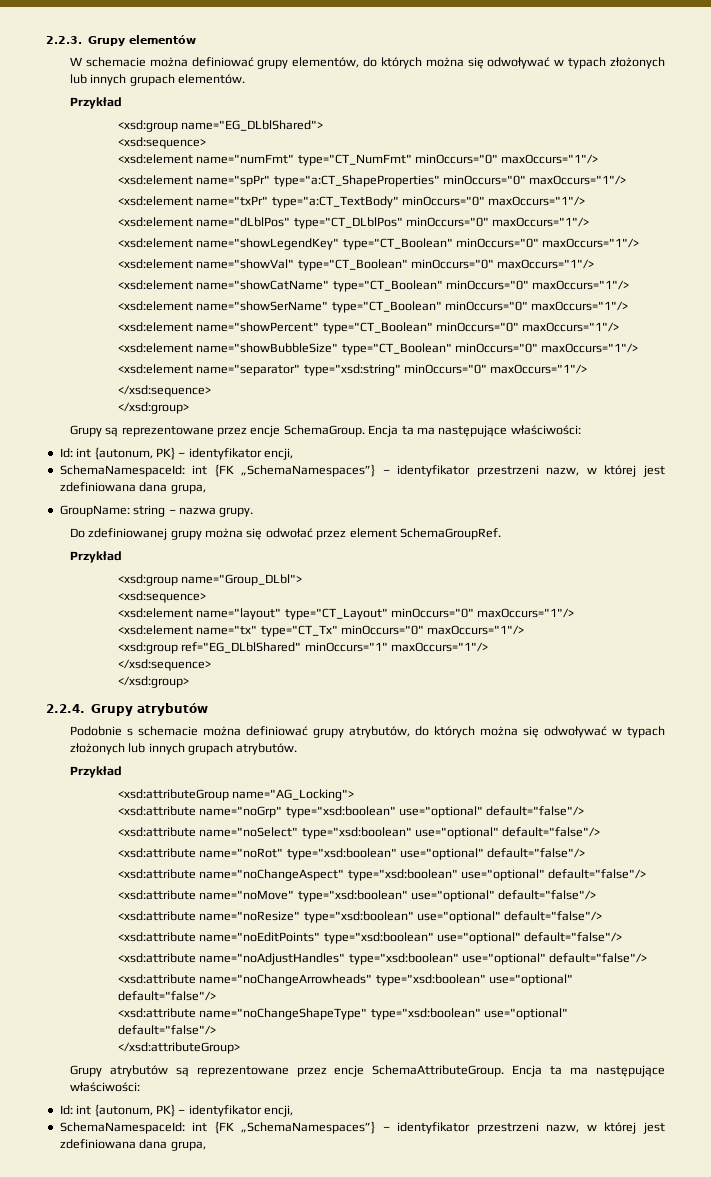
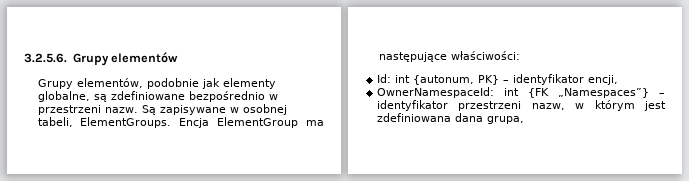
[46,36,82,44] 2.2.3. -> [24,53,67,63] 3.2.5.6.
[69,57,665,69] [69,74,246,86] [69,97,122,109] [117,120,324,132] [117,137,206,149] [117,154,599,166] [117,175,627,187] [117,196,586,208] [117,217,590,229] [117,238,640,250] [117,259,595,271] [117,280,630,292] [117,301,629,313] [117,322,620,334] [117,343,639,355] [117,364,588,376] [117,385,211,397] [117,402,189,414] [69,425,414,437] W schemacie można definiować grupy elementów, do których można się odwoływać w typach złożonych lub innych grupach elementów. // Przykład // <xsd:group name="EG_DLblShared"> // <xsd:sequence> // <xsd:element name="numFmt" type="CT_NumFmt" minOccurs="0" maxOccurs="1"/> // <xsd:element name="spPr" type="a:CT_ShapeProperties" minOccurs="0" maxOccurs="1"/> // <xsd:element name="txPr" type="a:CT_TextBody" minOccurs="0" maxOccurs="1"/> // <xsd:element name="dLblPos" type="CT_DLblPos" minOccurs="0" maxOccurs="1"/> // <xsd:element name="showLegendKey" type="CT_Boolean" minOccurs="0" maxOccurs="1"/> // <xsd:element name="showVal" type="CT_Boolean" minOccurs="0" maxOccurs="1"/> // <xsd:element name="showCatName" type="CT_Boolean" minOccurs="0" maxOccurs="1"/> // <xsd:element name="showSerName" type="CT_Boolean" minOccurs="0" maxOccurs="1"/> // <xsd:element name="showPercent" type="CT_Boolean" minOccurs="0" maxOccurs="1"/> // <xsd:element name="showBubbleSize" type="CT_Boolean" minOccurs="0" maxOccurs="1"/> // <xsd:element name="separator" type="xsd:string" minOccurs="0" maxOccurs="1"/> // </xsd:sequence> // </xsd:group> // Grupy są reprezentowane przez encje SchemaGroup. Encja ta -> [37,78,276,89] [37,91,278,102] [37,104,287,115] [37,117,299,128] Grupy elementów, podobnie jak elementy globalne, są zdefiniowane bezpośrednio w przestrzeni nazw. Są zapisywane w osobnej tabeli, ElementGroups. Encja ElementGroup
[59,464,665,477] [59,482,206,494] [59,505,254,517] [69,528,501,540] [69,551,122,563] [117,574,303,586] [117,591,206,603] [117,608,575,620] [117,625,525,637] [117,642,488,654] [117,659,211,671] [117,676,189,688] [46,703,209,716] [69,726,665,738] [69,743,298,755] [69,766,122,778] [117,789,355,801] [117,806,585,818] [117,827,601,839] [117,848,586,860] [117,869,647,881] [117,890,597,902] [117,911,603,923] [117,932,623,944] [117,953,648,965] [117,974,573,986] [117,991,216,1001] [117,1008,568,1020] [117,1025,216,1035] [117,1042,240,1054] [69,1065,666,1077] [69,1082,140,1092] [59,1104,293,1117] [59,1121,665,1134] [59,1139,206,1151] SchemaNamespaceId: int {FK „SchemaNamespaces”} – identyfikator przestrzeni nazw, w której jest zdefiniowana dana grupa, // GroupName: string – nazwa grupy. // Do zdefiniowanej grupy można się odwołać przez element SchemaGroupRef. // Przykład // <xsd:group name="Group_DLbl"> // <xsd:sequence> // <xsd:element name="layout" type="CT_Layout" minOccurs="0" maxOccurs="1"/> // <xsd:element name="tx" type="CT_Tx" minOccurs="0" maxOccurs="1"/> // <xsd:group ref="EG_DLblShared" minOccurs="1" maxOccurs="1"/> // </xsd:sequence> // </xsd:group> // 2.2.4. Grupy atrybutów // Podobnie s schemacie można definiować grupy atrybutów, do których można się odwoływać w typach złożonych lub innych grupach atrybutów. // Przykład // <xsd:attributeGroup name="AG_Locking"> // <xsd:attribute name="noGrp" type="xsd:boolean" use="optional" default="false"/> // <xsd:attribute name="noSelect" type="xsd:boolean" use="optional" default="false"/> // <xsd:attribute name="noRot" type="xsd:boolean" use="optional" default="false"/> // <xsd:attribute name="noChangeAspect" type="xsd:boolean" use="optional" default="false"/> // <xsd:attribute name="noMove" type="xsd:boolean" use="optional" default="false"/> // <xsd:attribute name="noResize" type="xsd:boolean" use="optional" default="false"/> // <xsd:attribute name="noEditPoints" type="xsd:boolean" use="optional" default="false"/> // <xsd:attribute name="noAdjustHandles" type="xsd:boolean" use="optional" default="false"/> // <xsd:attribute name="noChangeArrowheads" type="xsd:boolean" use="optional" default="false"/> // <xsd:attribute name="noChangeShapeType" type="xsd:boolean" use="optional" default="false"/> // </xsd:attributeGroup> // Grupy atrybutów są reprezentowane przez encje SchemaAttributeGroup. Encja ta ma następujące właściwości: // Id: int {autonum, PK} – identyfikator encji, // SchemaNamespaceId: int {FK „SchemaNamespaces”} – identyfikator przestrzeni nazw, w której jest zdefiniowana dana grupa, -> [377,87,665,98] [377,100,666,111] [377,113,525,124] OwnerNamespaceId: int {FK „Namespaces”} – identyfikator przestrzeni nazw, w którym jest zdefiniowana dana grupa,

